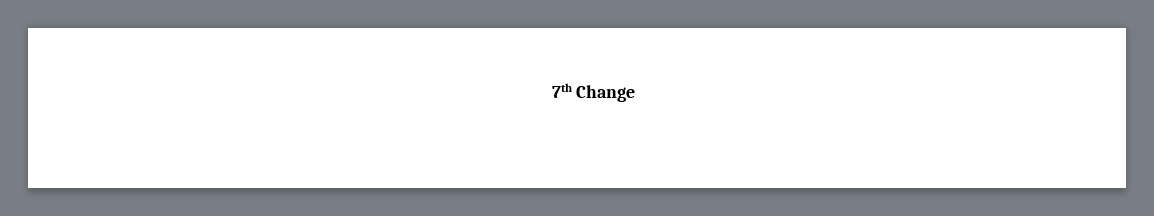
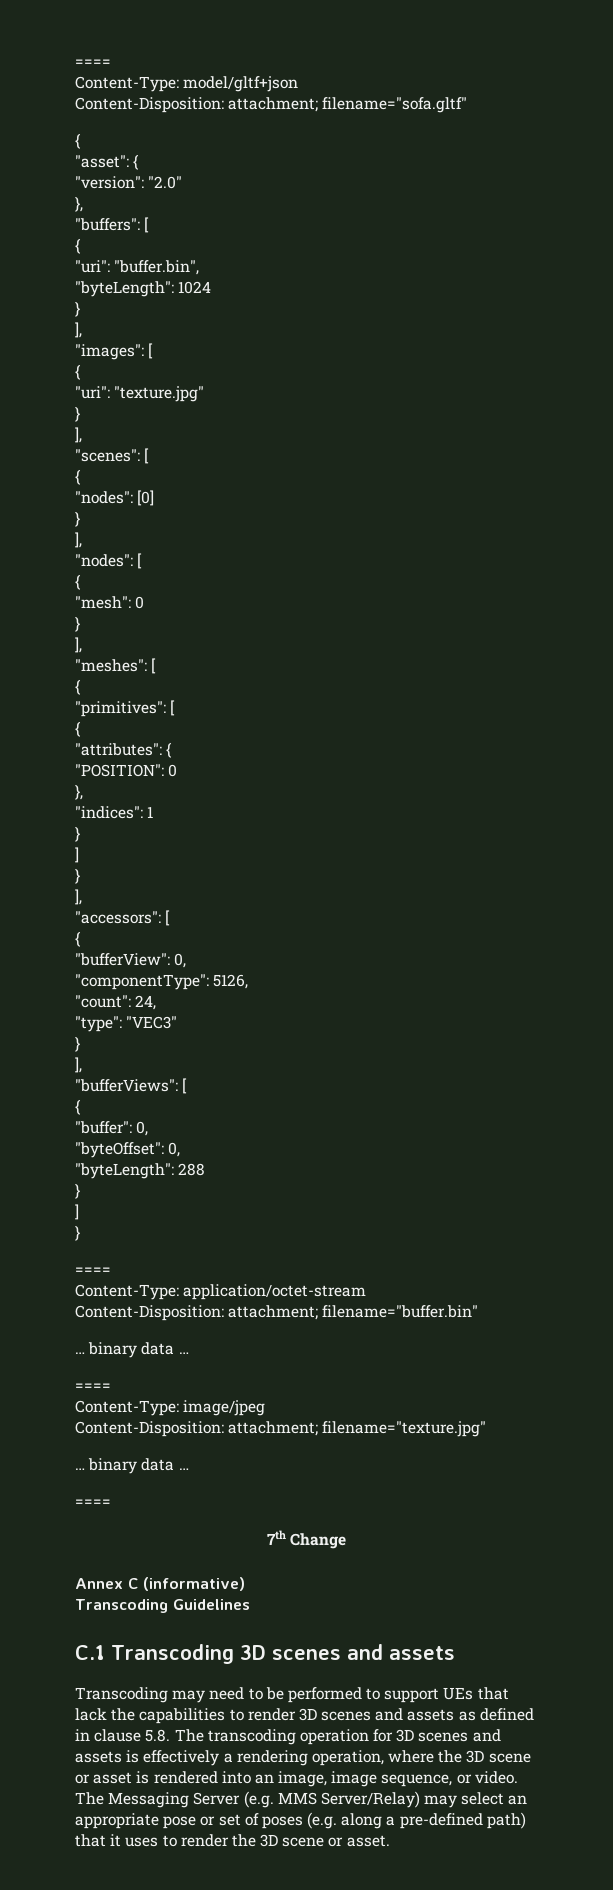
[551,83,636,102] 7th Change -> [75,59,111,67] [75,76,299,92] [75,97,468,113] [75,133,81,149] [75,154,140,170] [75,176,183,189] [75,196,83,212] [75,217,150,233] [75,238,81,254] [75,260,200,275] [75,281,212,297] [75,301,80,317] [75,322,82,338] [75,343,154,360] [75,364,81,380] [75,386,205,402] [75,406,80,422] [75,427,82,443] [75,448,150,464] [75,469,81,485] [75,490,155,506] [75,511,80,527] [75,532,82,548] [75,553,143,569] [75,574,81,590] [75,596,145,609] [75,616,80,632] [75,637,82,653] [75,658,157,674] [75,679,81,695] [75,700,176,717] [75,721,81,737] [75,742,173,758] [75,764,178,777] [75,784,83,800] [75,806,154,819] [75,826,80,842] [75,847,79,863] [75,868,80,884] [75,889,82,905] [75,910,171,926] [75,931,81,947] [75,953,187,968] [75,974,249,990] [75,995,157,1010] [75,1016,178,1032] [75,1036,80,1052] [75,1057,82,1073] [75,1078,188,1094] [75,1099,81,1115] [75,1121,149,1136] [75,1142,181,1158] [75,1163,206,1179] [75,1183,80,1199] [75,1204,79,1220] [75,1225,80,1241] [75,1267,111,1275] [75,1284,367,1300] [75,1305,479,1321] [75,1342,189,1358] [75,1383,111,1391] [75,1400,266,1416] [75,1421,487,1437] [75,1458,189,1474] [75,1499,111,1507] [266,1530,347,1549] [75,1577,245,1591] [75,1599,250,1613] [75,1644,455,1664] [75,1687,509,1703] [75,1708,534,1724] [75,1729,501,1745] [75,1750,531,1766] [75,1771,518,1787] [75,1791,528,1808] [75,1812,526,1829] [75,1834,390,1847] ==== // Content-Type: model/gltf+json // Content-Disposition: attachment; filename="sofa.gltf" // { // "asset": { // "version": "2.0" // }, // "buffers": [ // { // "uri": "buffer.bin", // "byteLength": 1024 // } // ], // "images": [ // { // "uri": "texture.jpg" // } // ], // "scenes": [ // { // "nodes": [0] // } // ], // "nodes": [ // { // "mesh": 0 // } // ], // "meshes": [ // { // "primitives": [ // { // "attributes": { // "POSITION": 0 // }, // "indices": 1 // } // ] // } // ], // "accessors": [ // { // "bufferView": 0, // "componentType": 5126, // "count": 24, // "type": "VEC3" // } // ], // "bufferViews": [ // { // "buffer": 0, // "byteOffset": 0, // "byteLength": 288 // } // ] // } // ==== // Content-Type: application/octet-stream // Content-Disposition: attachment; filename="buffer.bin" // … binary data … // ==== // Content-Type: image/jpeg // Content-Disposition: attachment; filename="texture.jpg" // … binary data … // ==== // 7th Change // Annex C (informative) // Transcoding Guidelines // C.1 Transcoding 3D scenes and assets // Transcoding may need to be performed to support UEs that lack the capabilities to render 3D scenes and assets as defined in clause 5.8. The transcoding operation for 3D scenes and assets is effectively a rendering operation, where the 3D scene or asset is rendered into an image, image sequence, or video. The Messaging Server (e.g. MMS Server/Relay) may select an appropriate pose or set of poses (e.g. along a pre-defined path) that it uses to render the 3D scene or asset.

